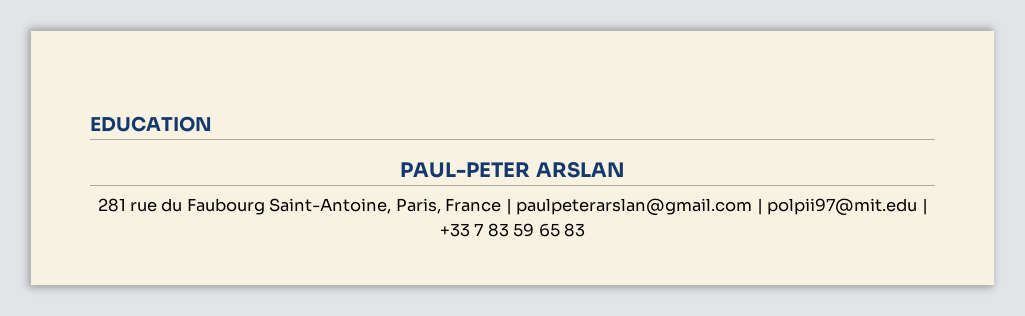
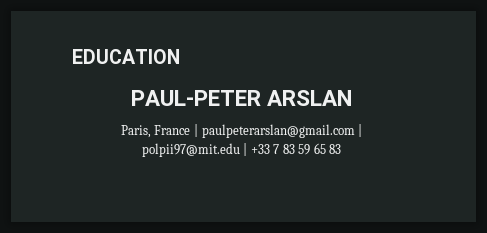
[97,198,392,215] 281 rue du Faubourg Saint-Antoine, -> (353, 98) none

